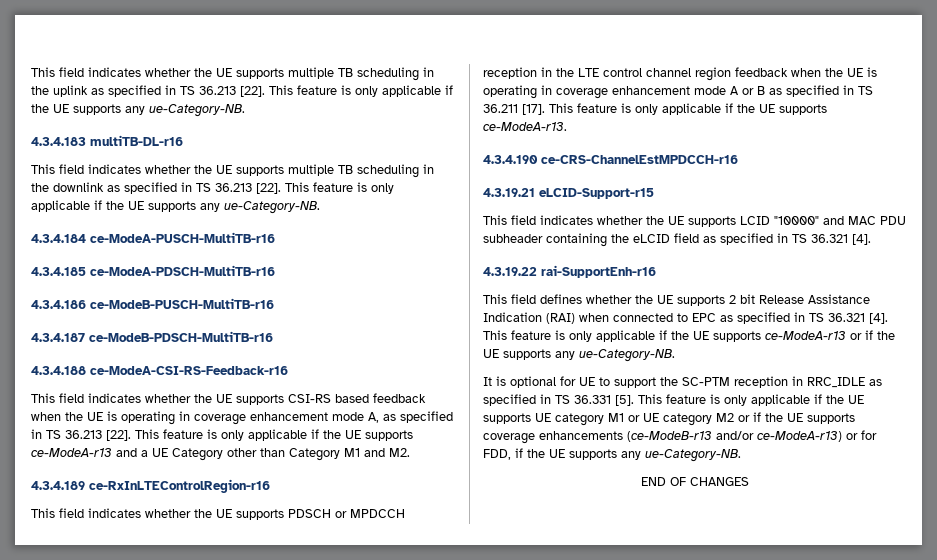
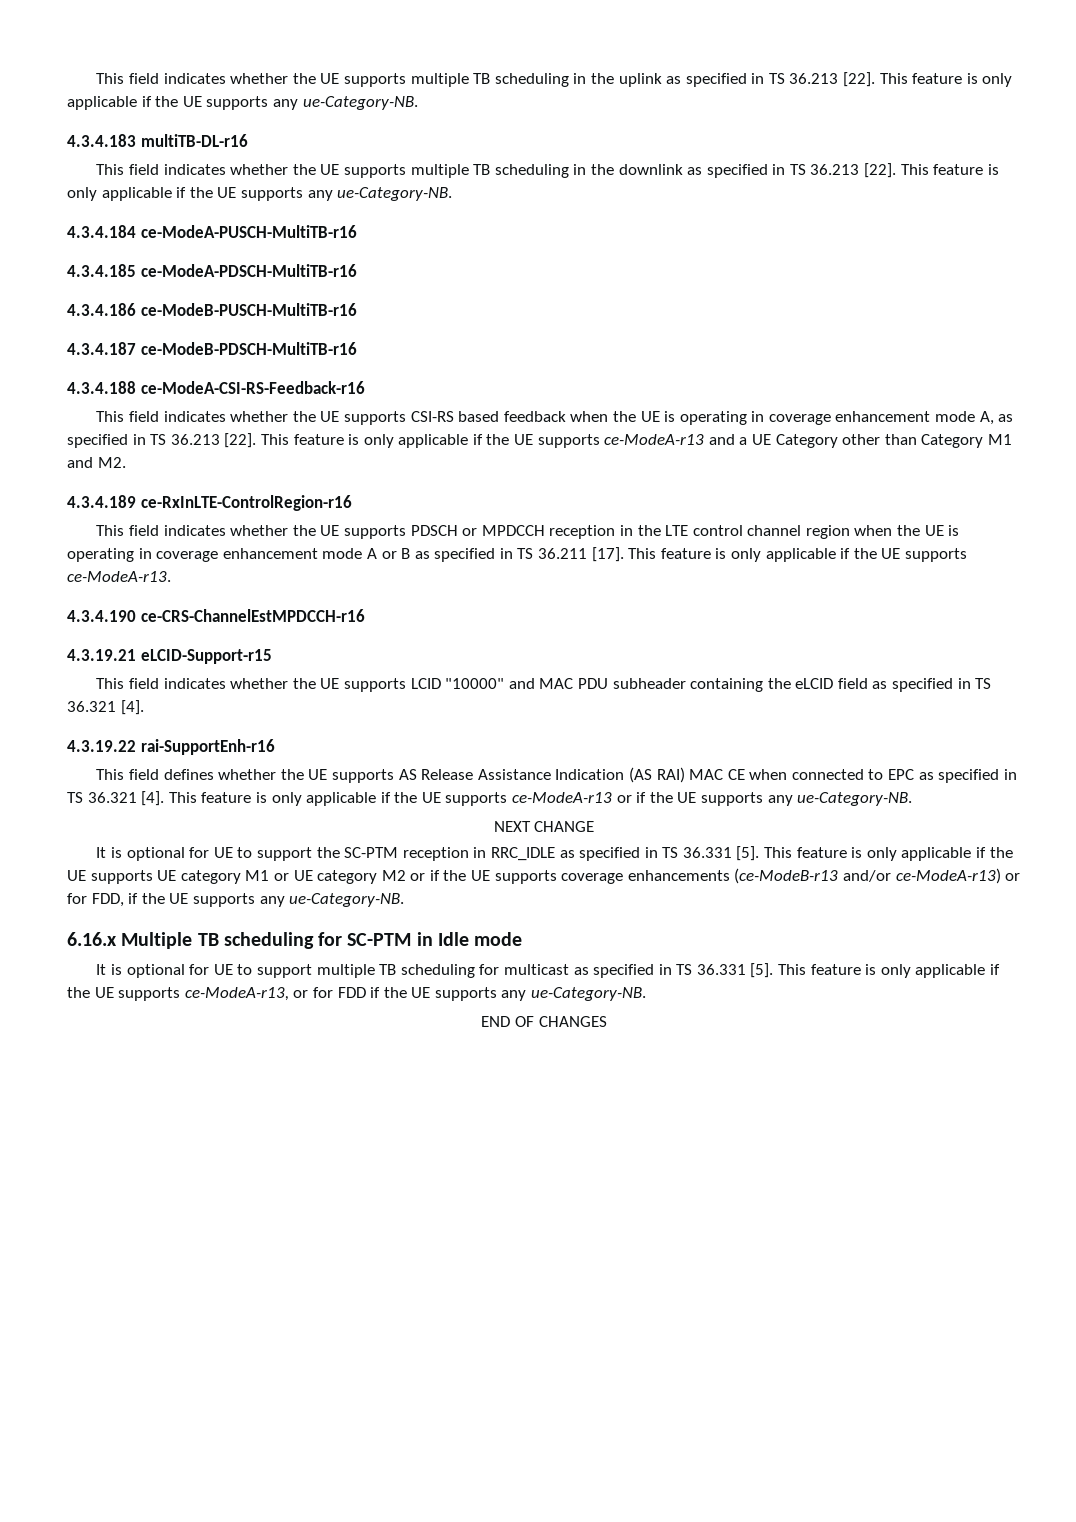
[89,479,270,493] ce-RxInLTEControlRegion-r16 -> [140,495,352,511] ce-RxInLTE-ControlRegion-r16
[735,67,788,77] feedback -> (850, 532) none
[729,294,755,304] 2 bit -> [398,769,417,780] AS
[546,313,575,324] (RAI) -> [628,767,745,783] (AS RAI) MAC CE
(675, 355) none -> [493,821,595,832] // NEXT CHANGE
(741, 455) none -> [67,932,523,949] [96,963,1001,978] [67,987,647,1001] // 6.16.x Multiple TB scheduling for SC-PTM in Idle mode // It is optional for UE to support multiple TB scheduling for multicast as specified in TS 36.331 [5]. This feature is only applicable if the UE supports ce-ModeA-r13, or for FDD if the UE supports any ue-Category-NB.

